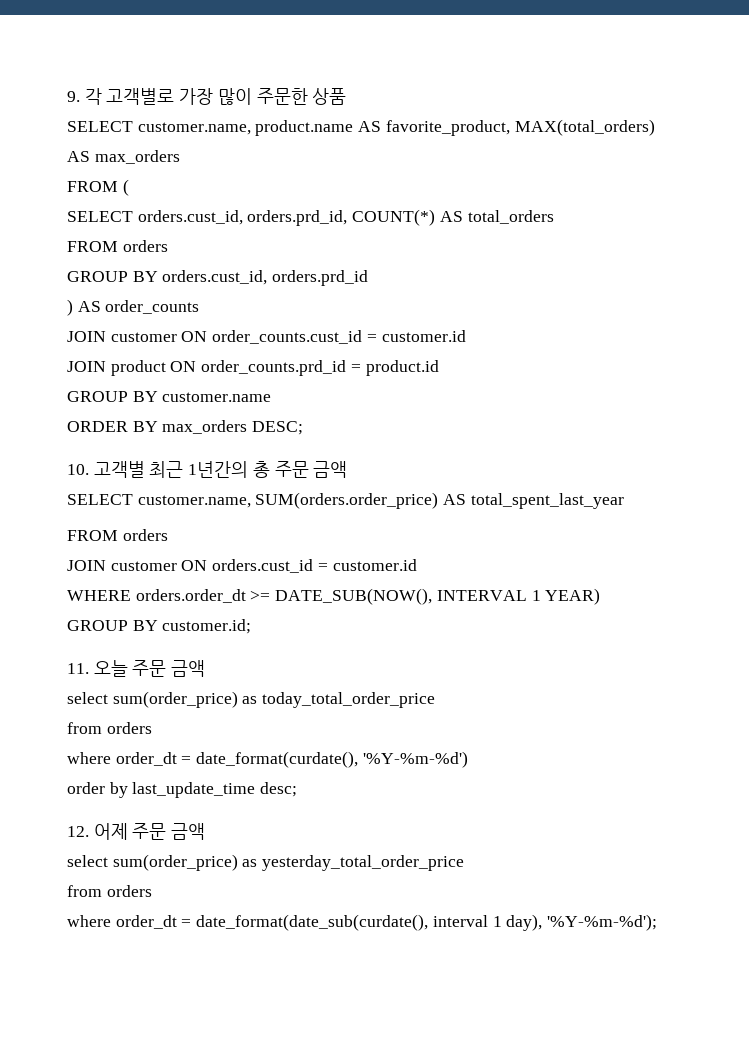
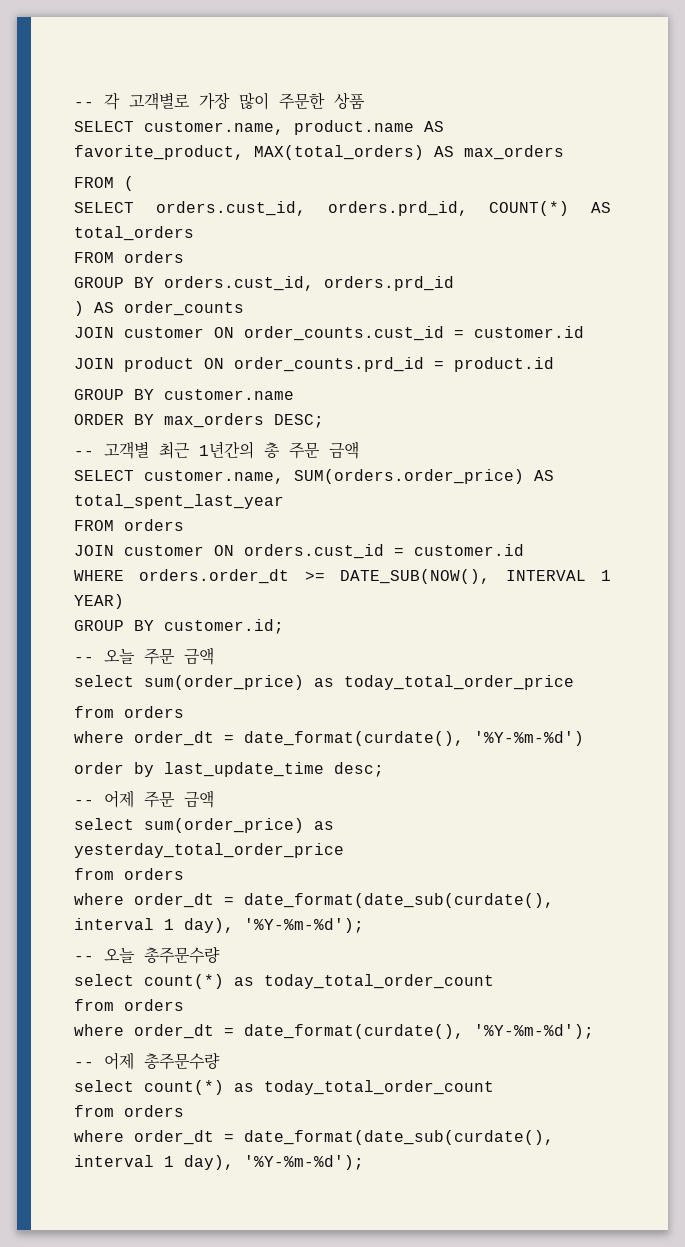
[67,91,80,102] 9. -> [74,102,94,107] --
[67,464,89,475] 10. -> [74,451,94,456] --
[67,663,89,674] 11. -> [74,657,94,662] --
[67,826,89,837] 12. -> [74,800,94,805] --
(658, 922) none -> [74,947,220,964] [74,974,494,989] [74,999,184,1011] [74,1024,594,1039] [74,1052,220,1070] [74,1080,494,1095] [74,1105,184,1117] [74,1130,554,1145] [74,1155,364,1170] // -- 오늘 총주문수량 // select count(*) as today_total_order_count // from orders // where order_dt = date_format(curdate(), '%Y-%m-%d'); // -- 어제 총주문수량 // select count(*) as today_total_order_count // from orders // where order_dt = date_format(date_sub(curdate(), interval 1 day), '%Y-%m-%d');

